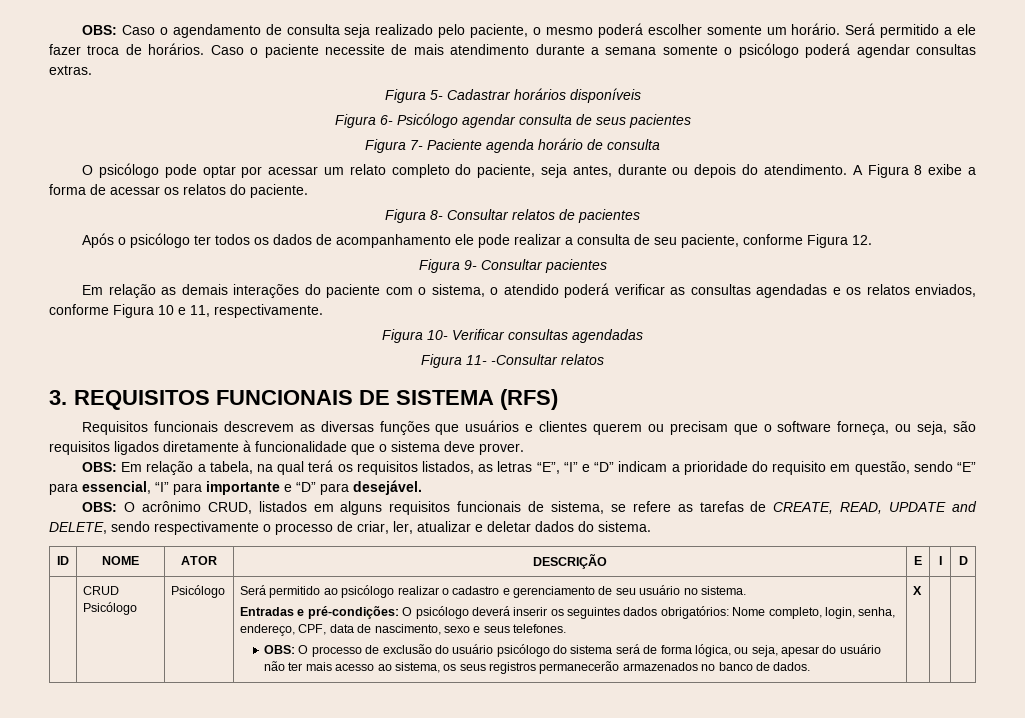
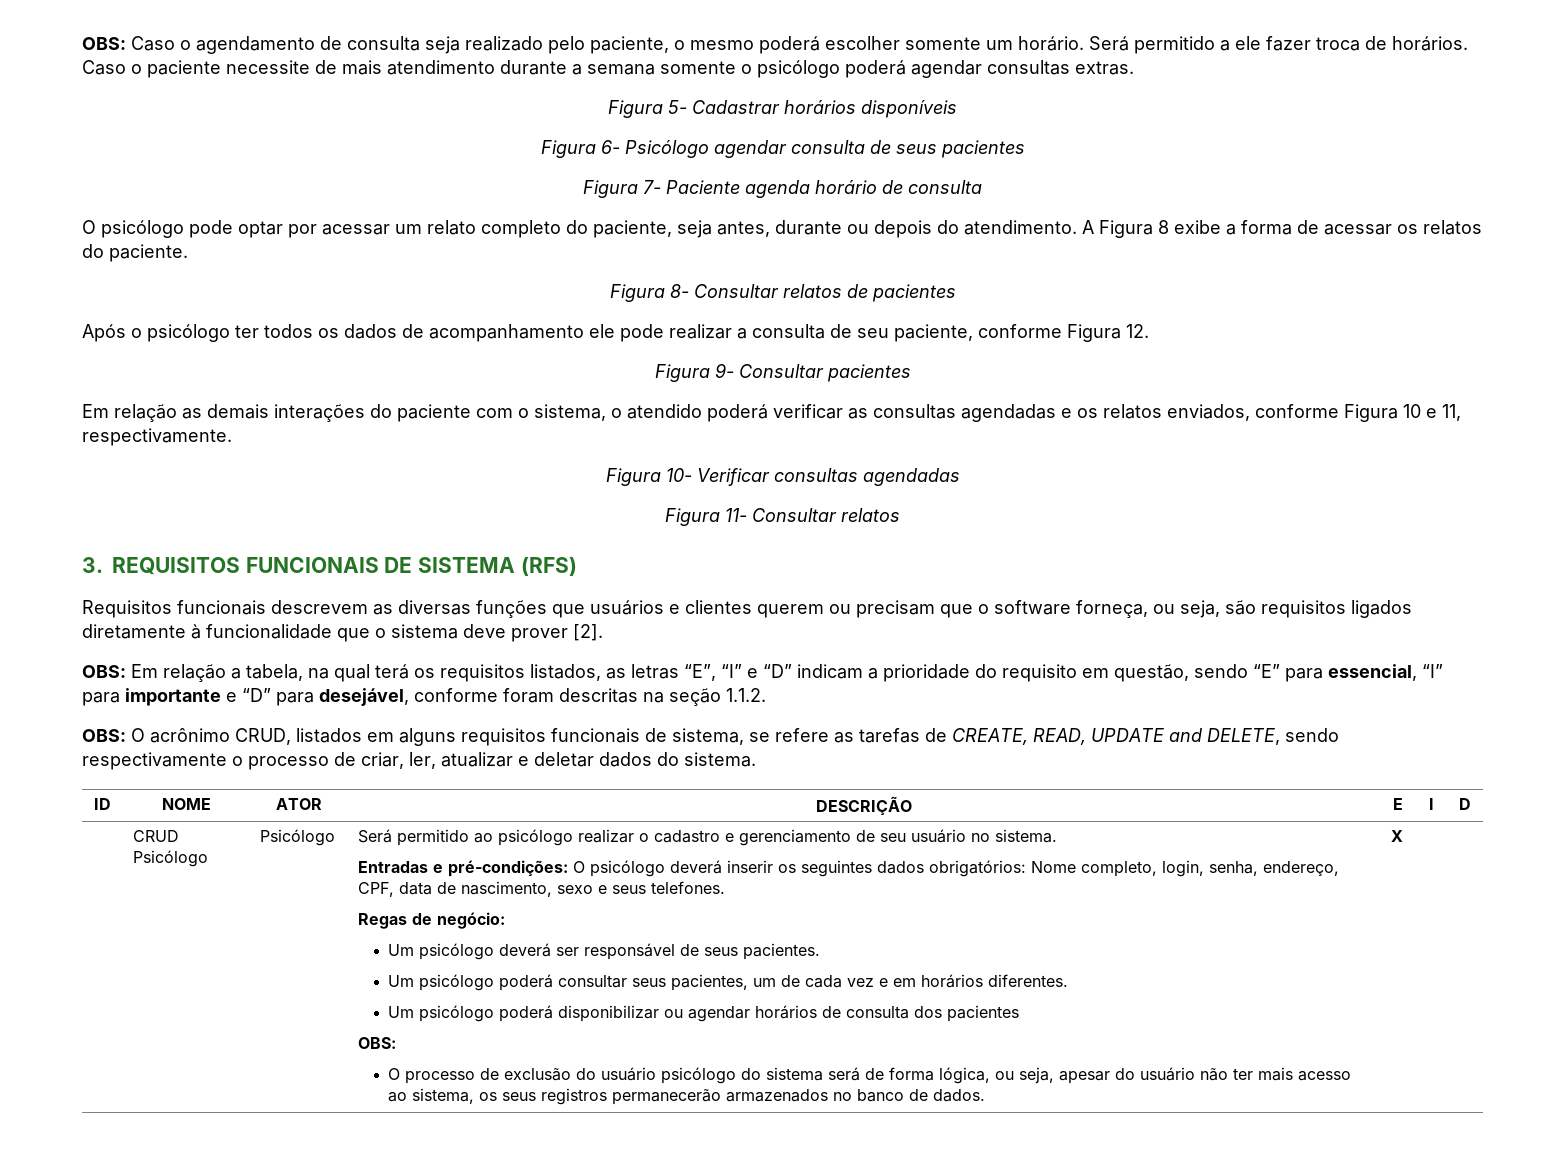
[491,354,558,365] -Consultar -> [752,508,837,522] Consultar
[479,443,524,455] prover. -> [511,624,603,642] prover [2].
[353,480,422,495] desejável. -> [319,688,766,706] desejável, conforme foram descritas na seção 1.1.2.
[264,645,296,654] // OBS: -> [358,912,506,929] [388,943,821,960] [388,974,1069,991] [388,1005,1020,1022] [358,1037,397,1049] // Regas de negócio: // Um psicólogo deverá ser responsável de seus pacientes. // Um psicólogo poderá consultar seus pacientes, um de cada vez e em horários diferentes. // Um psicólogo poderá disponibilizar ou agendar horários de consulta dos pacientes // OBS: //

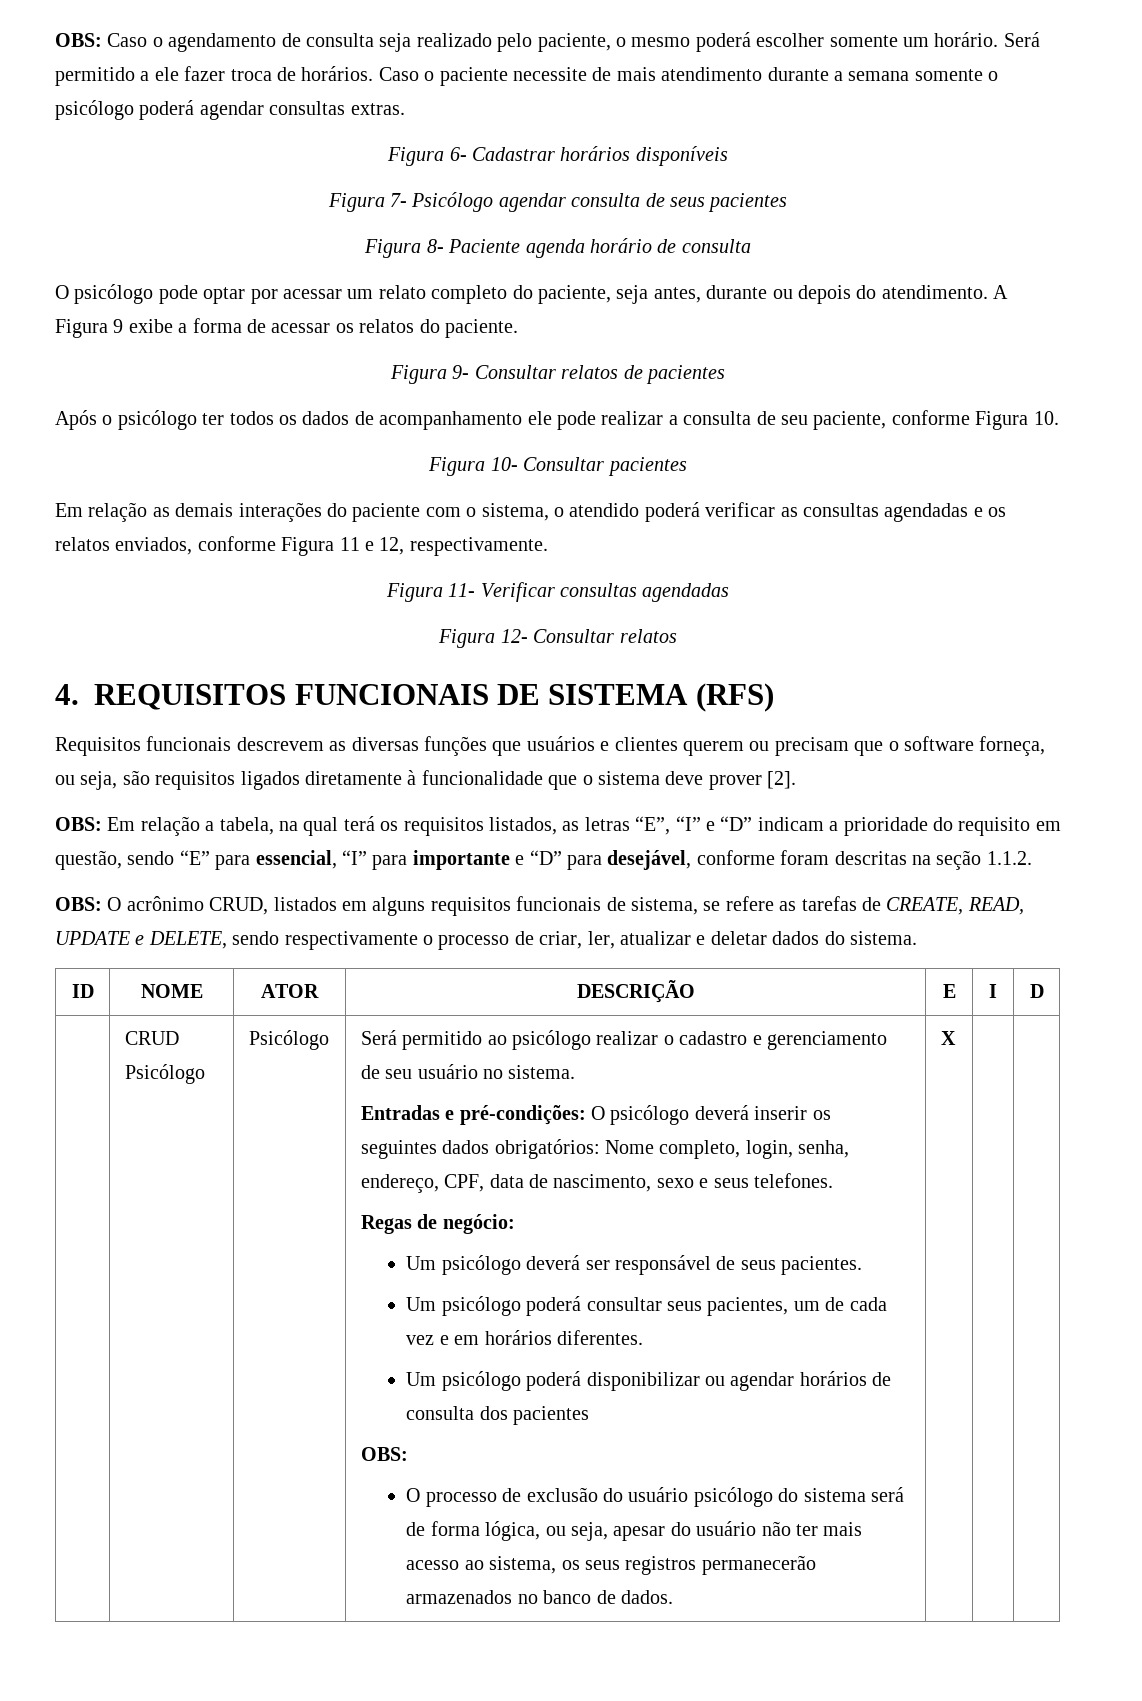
[668,100,687,114] 5- -> [449,147,467,161] 6-
[600,140,620,154] 6- -> [390,193,407,207] 7-
[643,180,661,194] 7- -> [426,239,444,253] 8-
[1158,220,1169,234] 8 -> [113,319,124,333] 9
[669,284,689,298] 8- -> [452,365,470,379] 9-
[1126,324,1149,338] [654,363,734,382] 12. // Figura 9- -> [1033,411,1059,425] [428,457,518,476] 10. // Figura 10-
[1403,404,1461,421] 10 e 11, -> [339,537,405,555] 11 e 12,
[665,468,692,482] 10- -> [448,583,476,597] 11-
[725,508,747,522] 11- -> [500,629,528,643] 12-
[82,557,103,573] 3. -> [55,684,79,705] 4.
[1169,728,1202,742] and -> [135,935,145,945] e

